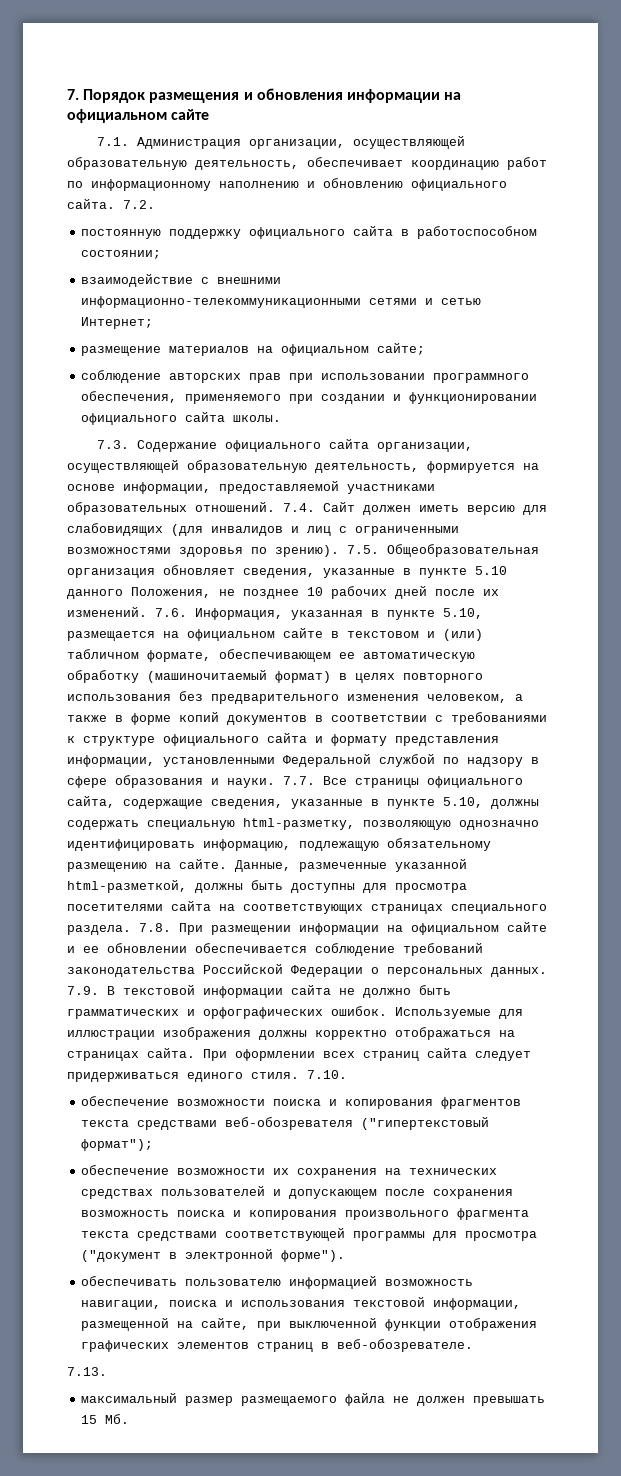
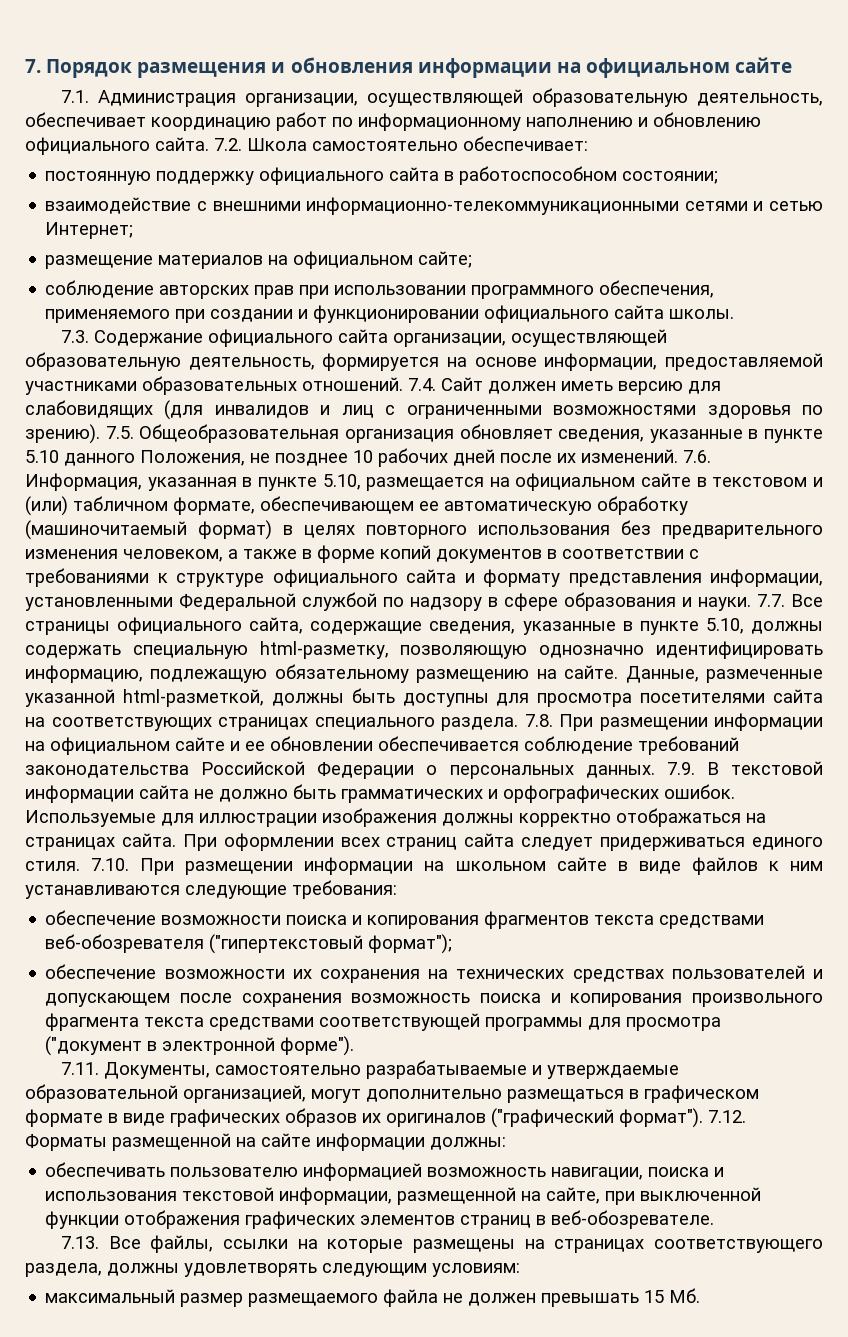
(155, 204) none -> [247,136,588,151] Школа самостоятельно обеспечивает:
(347, 1074) none -> [140,857,824,875] [25,880,397,899] При размещении информации на школьном сайте в виде файлов к ним устанавливаются следующие требования:
(346, 1256) none -> [61,1060,680,1079] [25,1084,759,1103] [25,1108,746,1128] [25,1133,506,1151] // 7.11. Документы, самостоятельно разрабатываемые и утверждаемые образовательной организацией, могут дополнительно размещаться в графическом формате в виде графических образов их оригиналов ("графический формат"). 7.12. Форматы размещенной на сайте информации должны:
(107, 1371) none -> [108,1235,823,1253] [25,1263,520,1277] Все файлы, ссылки на которые размещены на страницах соответствующего раздела, должны удовлетворять следующим условиям:

